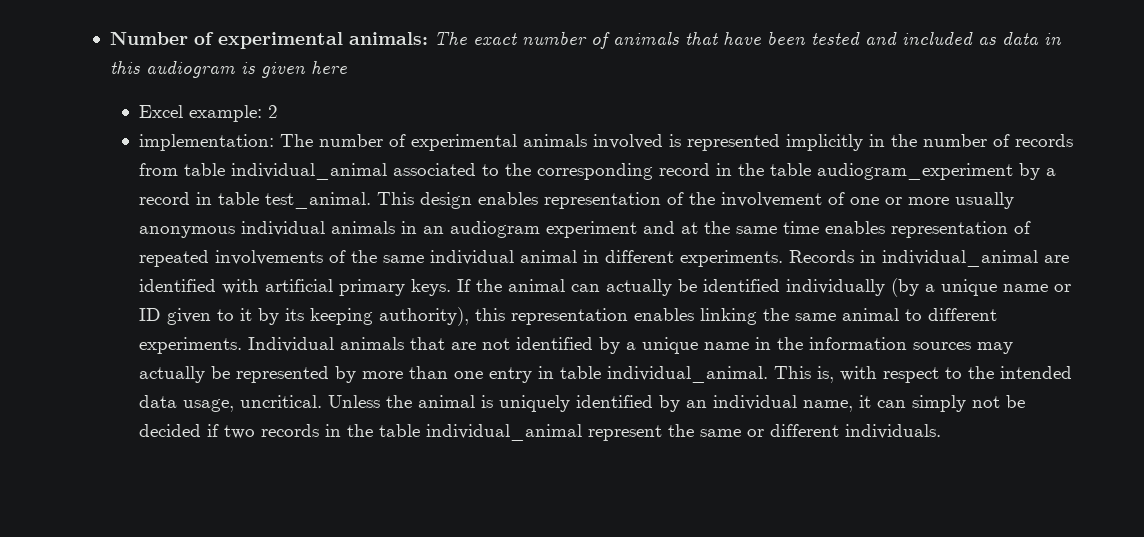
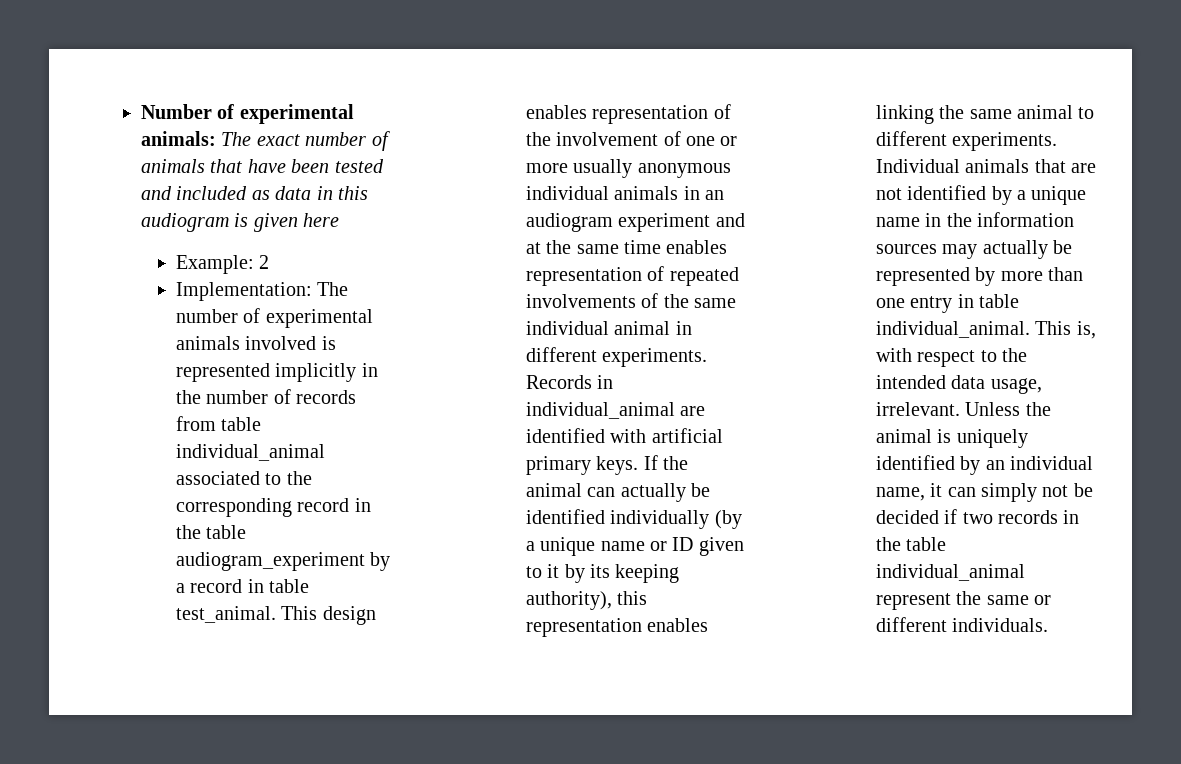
[138,105,262,122] Excel example: -> [175,255,254,274] Example:
[138,134,274,151] implementation: -> [175,282,312,301] Implementation:
[239,395,322,408] uncritical. -> [875,402,960,416] irrelevant.

